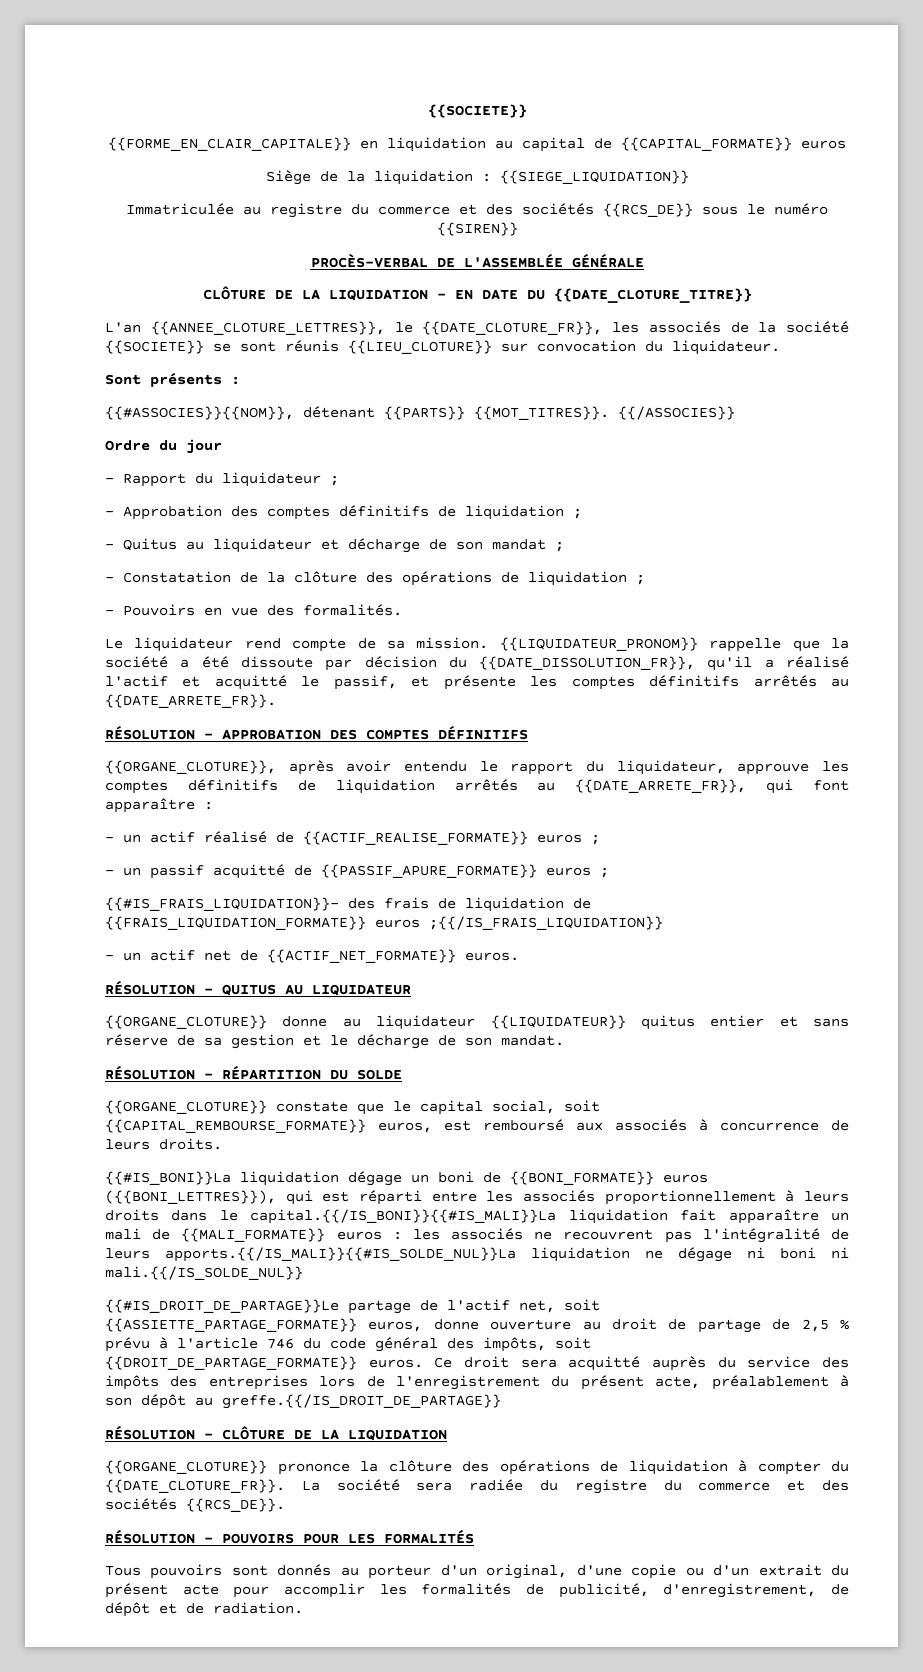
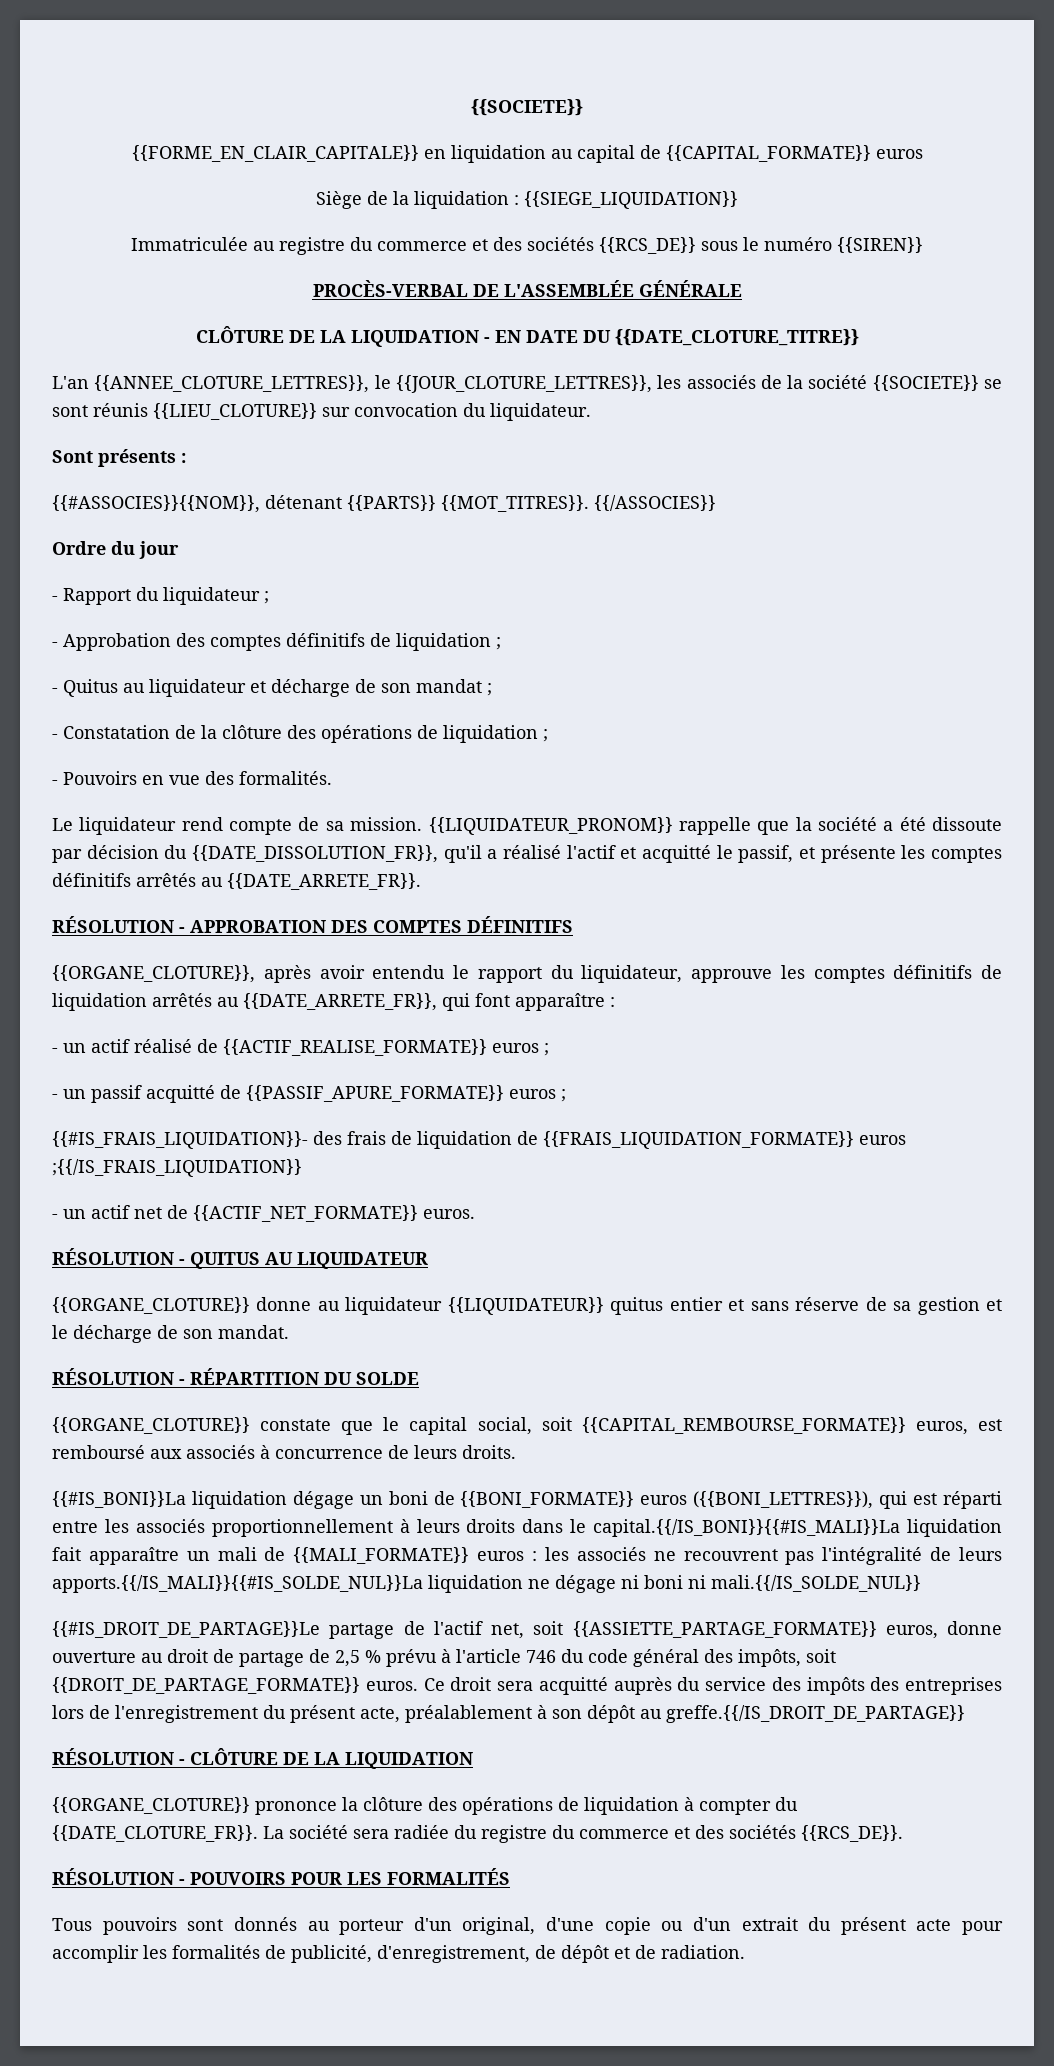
[422,321,603,335] {{DATE_CLOTURE_FR}}, -> [395,375,652,393] {{JOUR_CLOTURE_LETTRES}},

